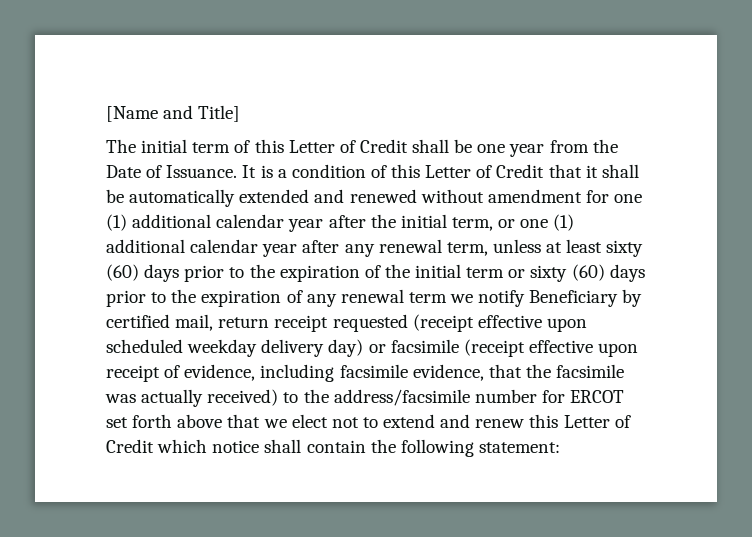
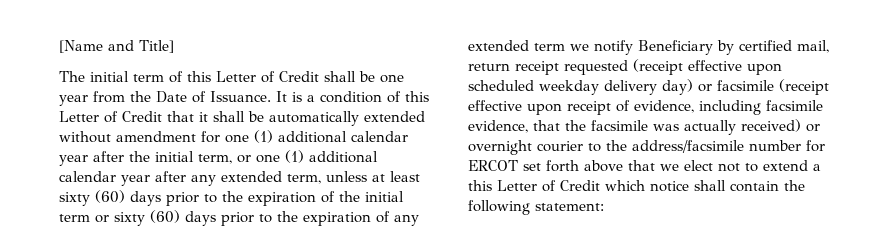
[314,189,417,203] and renewed -> (425, 116) none
[378,239,442,253] renewal -> [221,171,282,182] extended
[340,289,404,303] renewal -> [468,40,529,51] extended
(279, 397) none -> [806,124,820,132] [468,140,583,155] or overnight courier
[440,414,525,428] and renew -> [813,164,821,171] a

